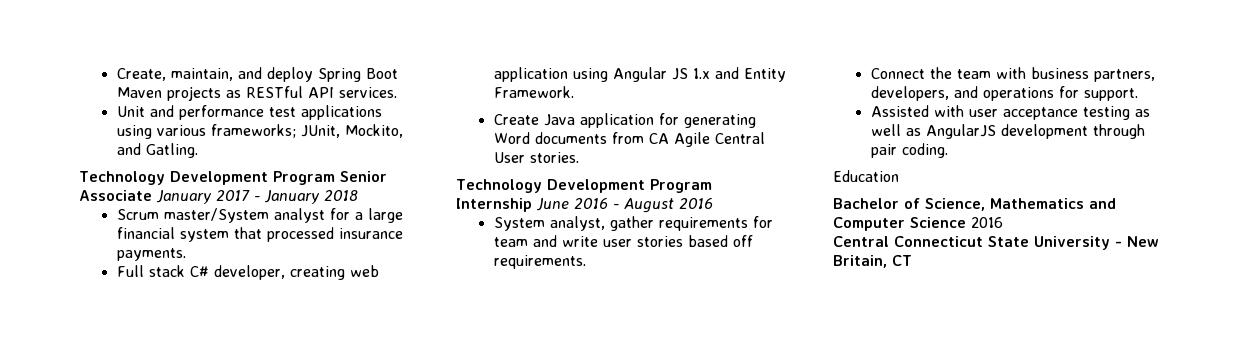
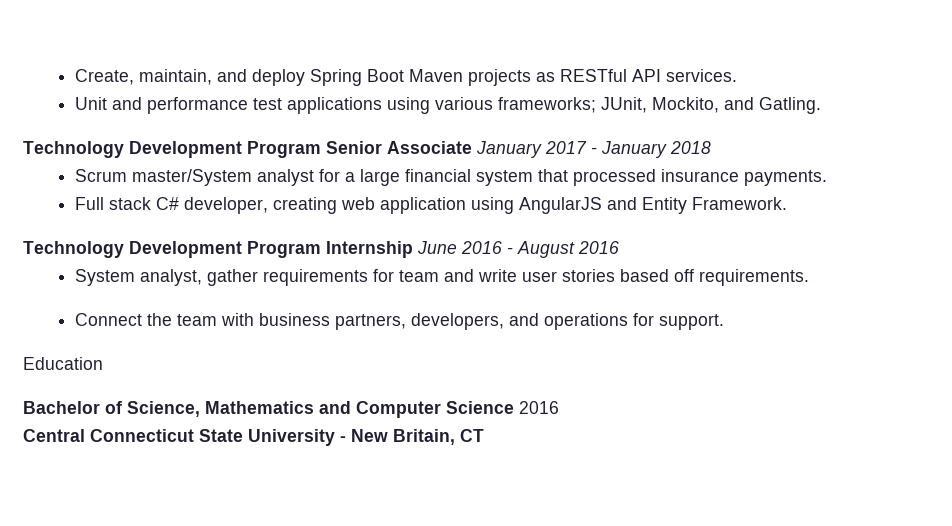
[612,67,710,82] Angular JS 1.x -> [518,197,602,214] AngularJS
[493,113,756,128] [493,132,765,147] [493,152,579,163] // Create Java application for generating Word documents from CA Agile Central User stories. -> (787, 203) none
[870,105,1150,120] [870,124,1145,139] [870,143,948,158] // Assisted with user acceptance testing as well as AngularJS development through pair coding. -> (724, 322) none

